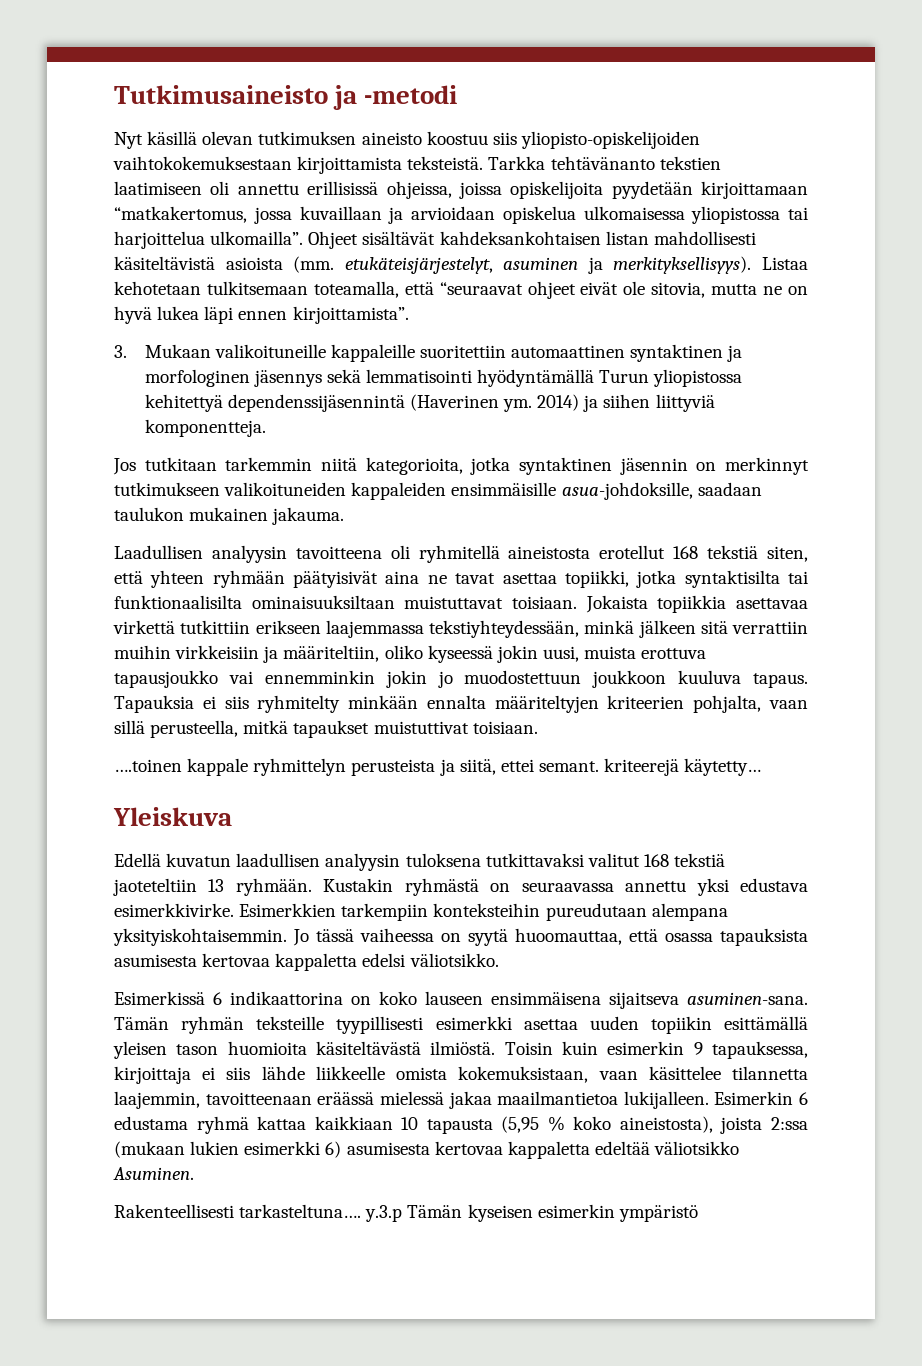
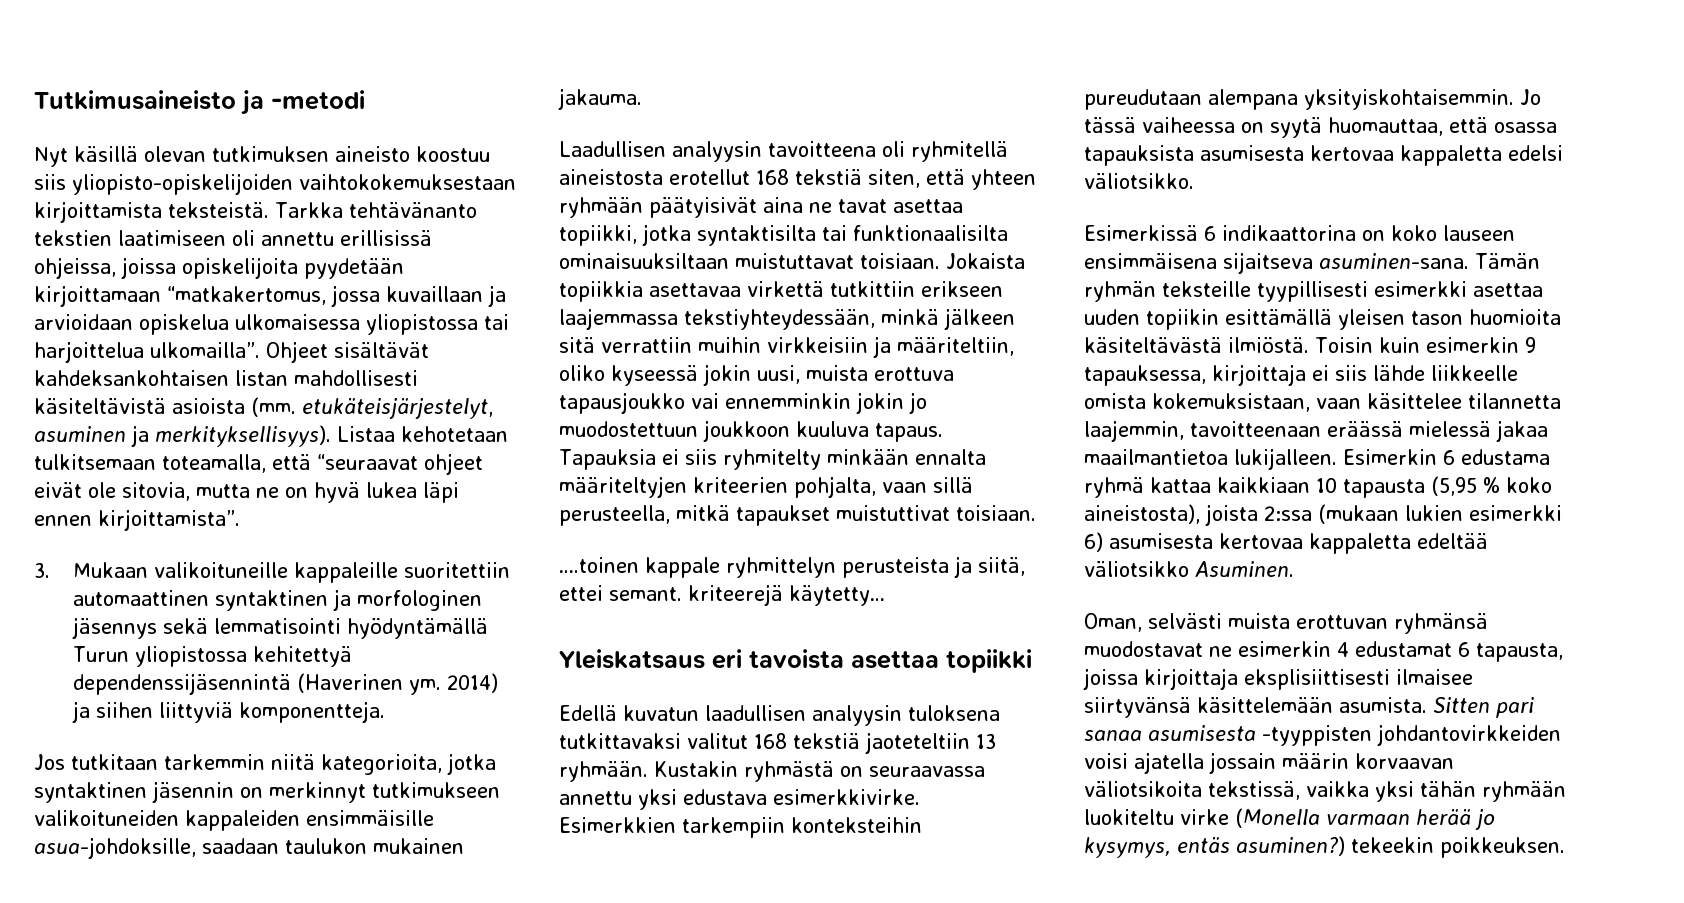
[113,807,232,826] Yleiskuva -> [559,649,1032,673] Yleiskatsaus eri tavoista asettaa topiikki
[515,928,622,945] huoomauttaa, -> [1328,117,1443,136] huomauttaa,
[114,1204,698,1222] Rakenteellisesti tarkasteltuna…. y.3.p Tämän kyseisen esimerkin ympäristö -> [1084,613,1488,634] [1084,641,1563,662] [1083,668,1473,690] [1084,697,1534,718] [1084,724,1561,746] [1084,752,1454,774] [1084,781,1566,802] [1084,808,1495,830] [1084,836,1565,858] Oman, selvästi muista erottuvan ryhmänsä muodostavat ne esimerkin 4 edustamat 6 tapausta, joissa kirjoittaja eksplisiittisesti ilmaisee siirtyvänsä käsittelemään asumista. Sitten pari sanaa asumisesta -tyyppisten johdantovirkkeiden voisi ajatella jossain määrin korvaavan väliotsikoita tekstissä, vaikka yksi tähän ryhmään luokiteltu virke (Monella varmaan herää jo kysymys, entäs asuminen?) tekeekin poikkeuksen.

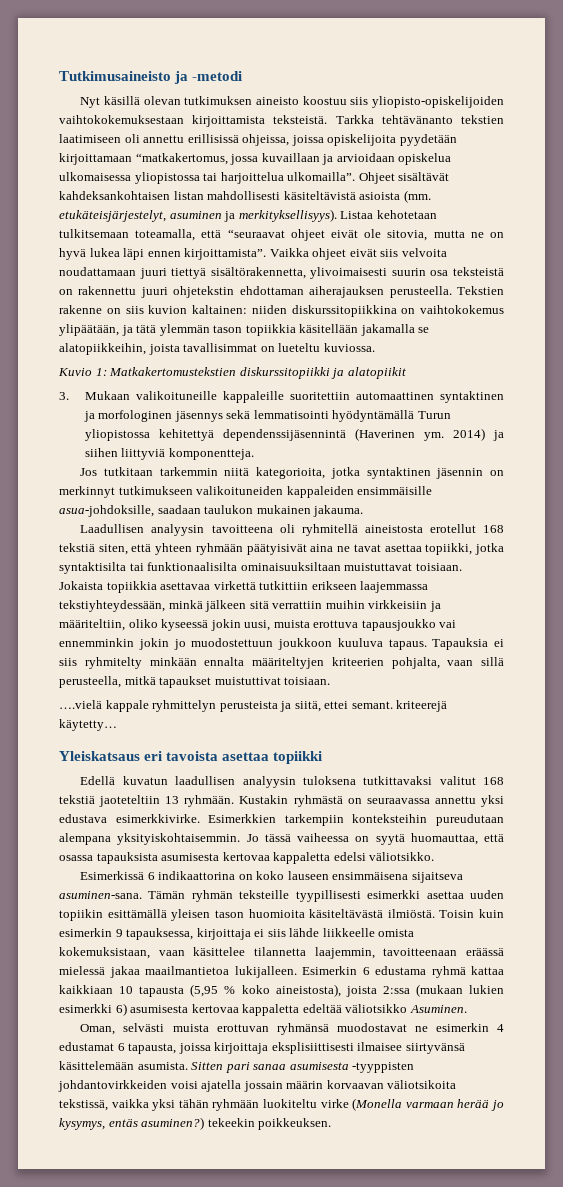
(240, 520) none -> [269,248,447,260] [59,267,504,279] [59,286,504,298] [59,305,504,317] [59,324,430,336] [59,343,375,355] [58,367,406,379] Vaikka ohjeet eivät siis velvoita noudattamaan juuri tiettyä sisältörakennetta, ylivoimaisesti suurin osa teksteistä on rakennettu juuri ohjetekstin ehdottaman aiherajauksen perusteella. Tekstien rakenne on siis kuvion kaltainen: niiden diskurssitopiikkina on vaihtokokemus ylipäätään, ja tätä ylemmän tason topiikkia käsitellään jakamalla se alatopiikkeihin, joista tavallisimmat on lueteltu kuviossa. // Kuvio 1: Matkakertomustekstien diskurssitopiikki ja alatopiikit
[559,557,639,573] ….toinen -> [59,700,102,709] ….vielä

